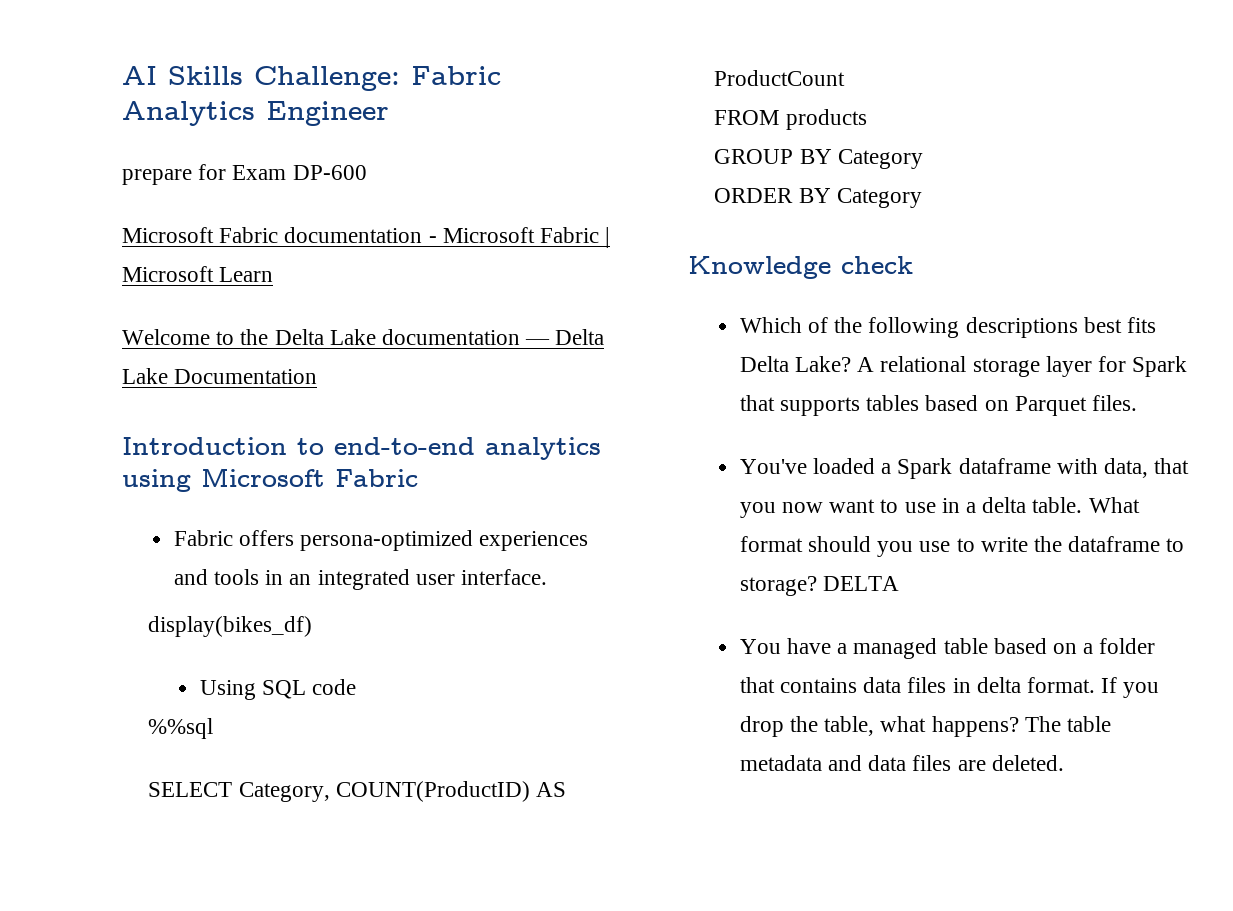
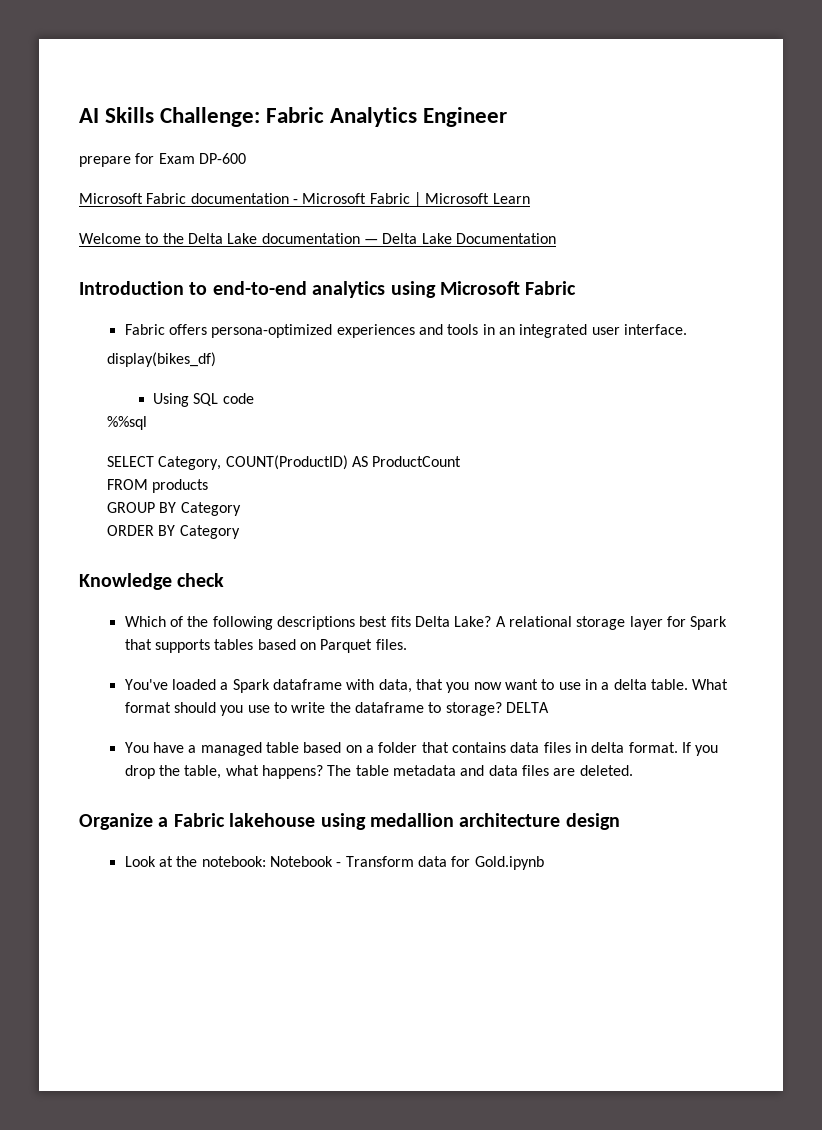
(1064, 763) none -> [79,813,620,830] [124,856,544,870] // Organize a Fabric lakehouse using medallion architecture design // Look at the notebook: Notebook - Transform data for Gold.ipynb

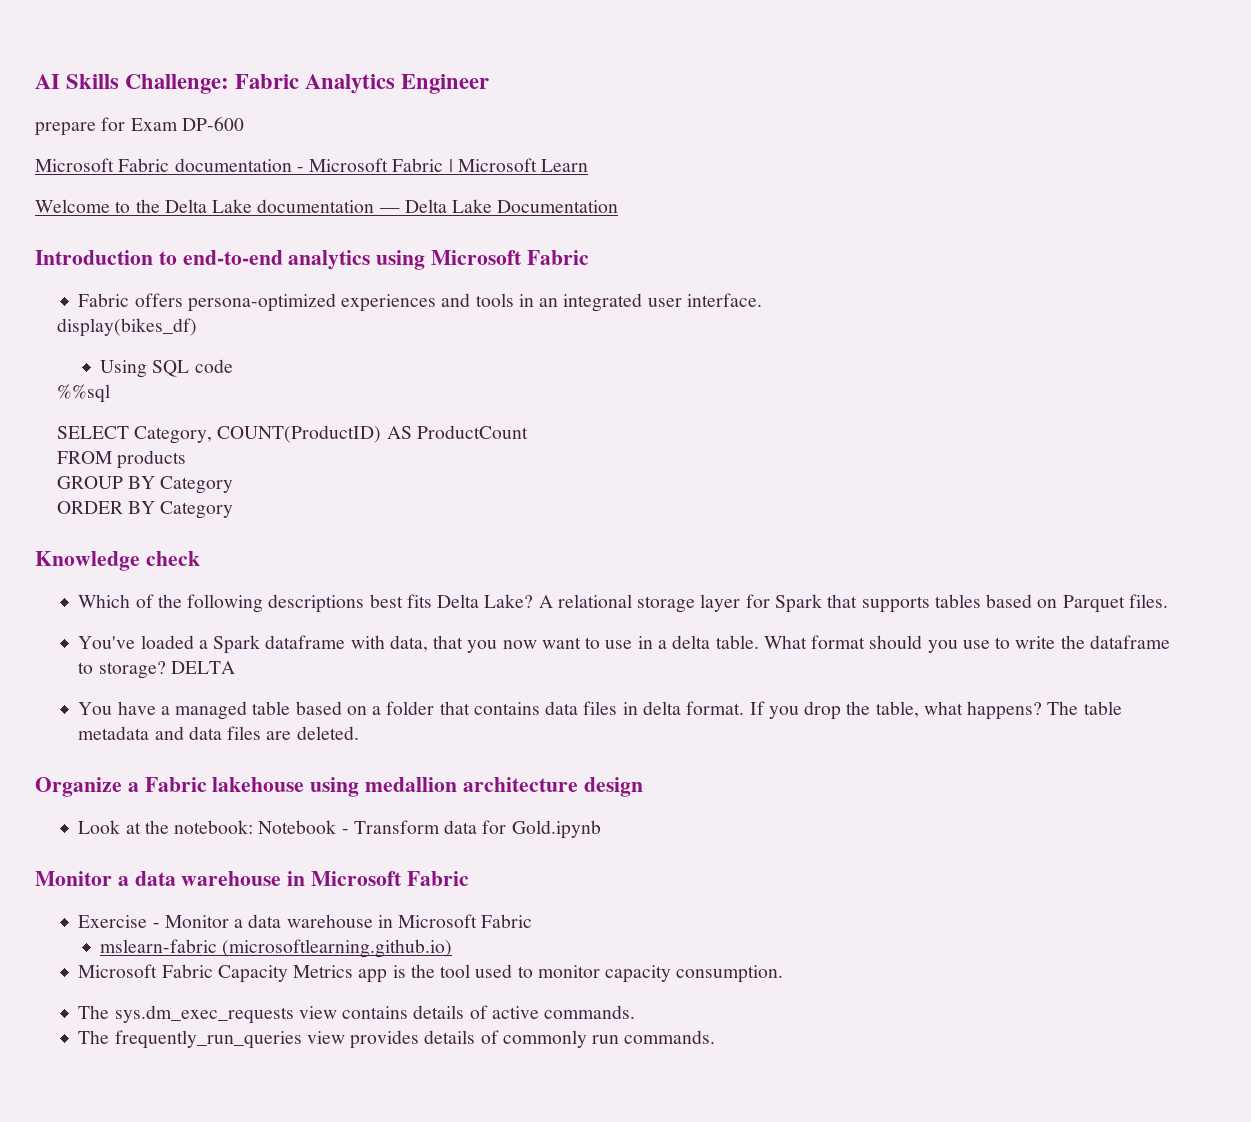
(544, 863) none -> [35,871,469,886] [78,914,533,928] [100,939,453,958] [78,964,784,983] [78,1005,636,1024] [78,1030,716,1049] // Monitor a data warehouse in Microsoft Fabric // Exercise - Monitor a data warehouse in Microsoft Fabric // mslearn-fabric (microsoftlearning.github.io) // Microsoft Fabric Capacity Metrics app is the tool used to monitor capacity consumption. // The sys.dm_exec_requests view contains details of active commands. // The frequently_run_queries view provides details of commonly run commands.

